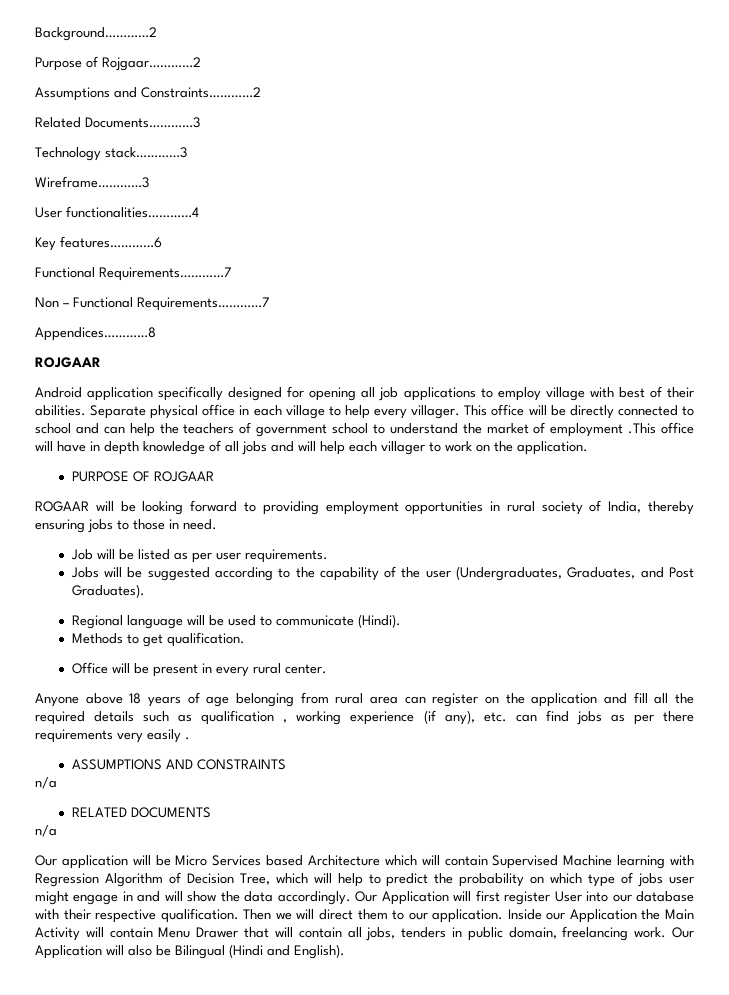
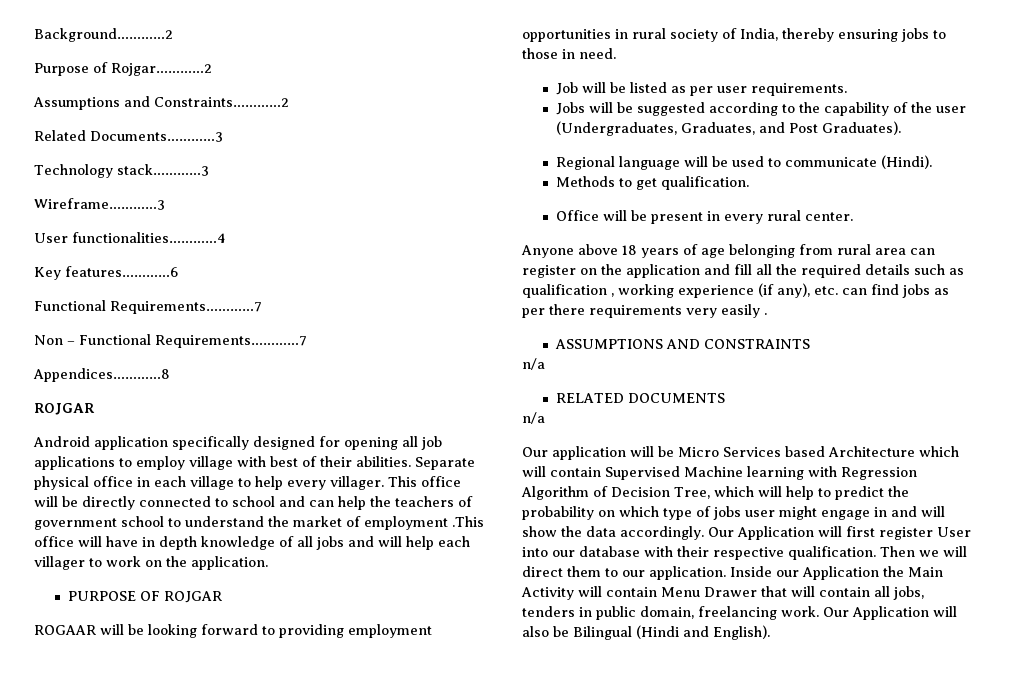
[102,57,201,71] Rojgaar…………2 -> [111,63,212,76] Rojgar…………2
[35,357,101,368] ROJGAAR -> [34,403,95,415] ROJGAR
[153,471,214,482] ROJGAAR -> [164,591,223,603] ROJGAR

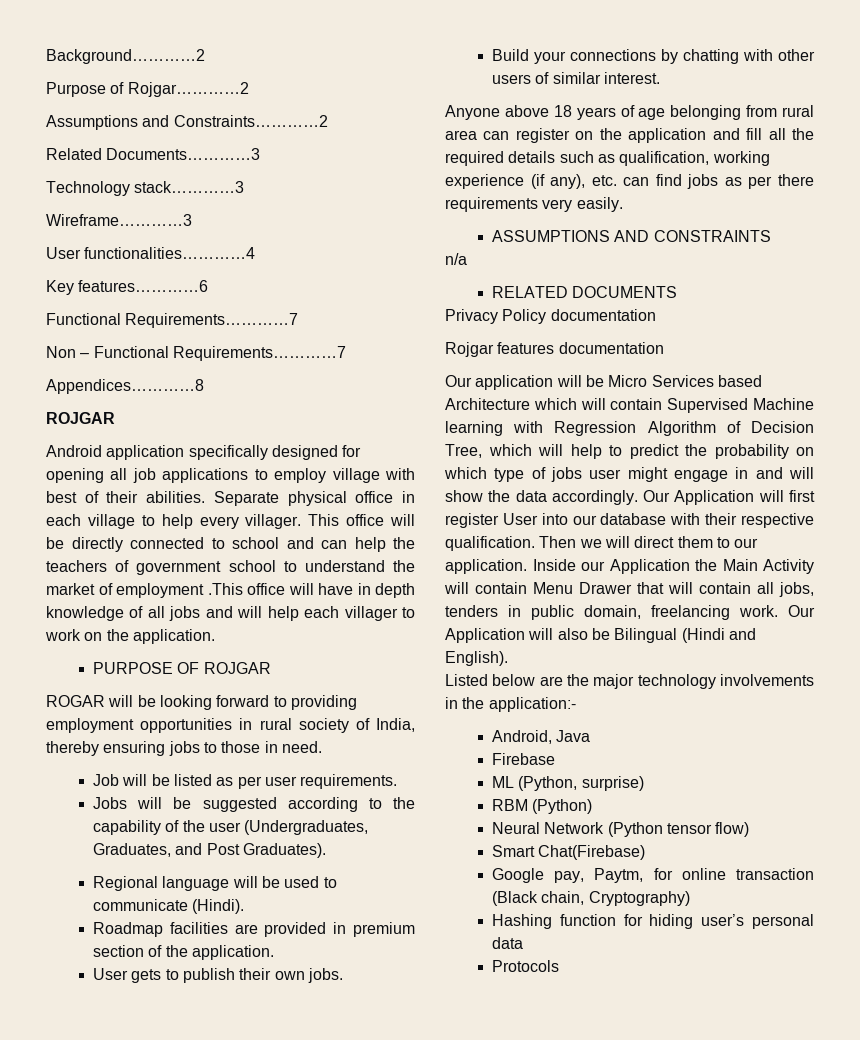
[34,625,96,635] ROGAAR -> [46,695,105,707] ROGAR
[556,176,750,190] [556,210,854,224] Methods to get qualification. // Office will be present in every rural center. -> [93,922,415,937] [93,945,275,960] [93,968,344,983] [492,49,815,64] [492,72,661,84] Roadmap facilities are provided in premium section of the application. // User gets to publish their own jobs. // Build your connections by chatting with other users of similar interest.
[522,284,614,298] qualification , -> [619,151,710,166] qualification,
[721,304,767,318] easily . -> [576,197,623,212] easily.
[522,412,545,424] n/a -> [445,309,656,324] [445,342,664,357] Privacy Policy documentation // Rojgar features documentation
(770, 632) none -> [445,674,814,689] [445,697,576,712] [492,730,591,744] [492,753,556,765] [492,776,644,791] [492,799,593,814] [492,822,750,837] [492,845,646,860] [492,868,814,883] [492,891,690,906] [492,914,814,929] [492,937,524,949] [492,960,560,972] // Listed below are the major technology involvements in the application:- // Android, Java // Firebase // ML (Python, surprise) // RBM (Python) // Neural Network (Python tensor flow) // Smart Chat(Firebase) // Google pay, Paytm, for online transaction (Black chain, Cryptography) // Hashing function for hiding user’s personal data // Protocols

